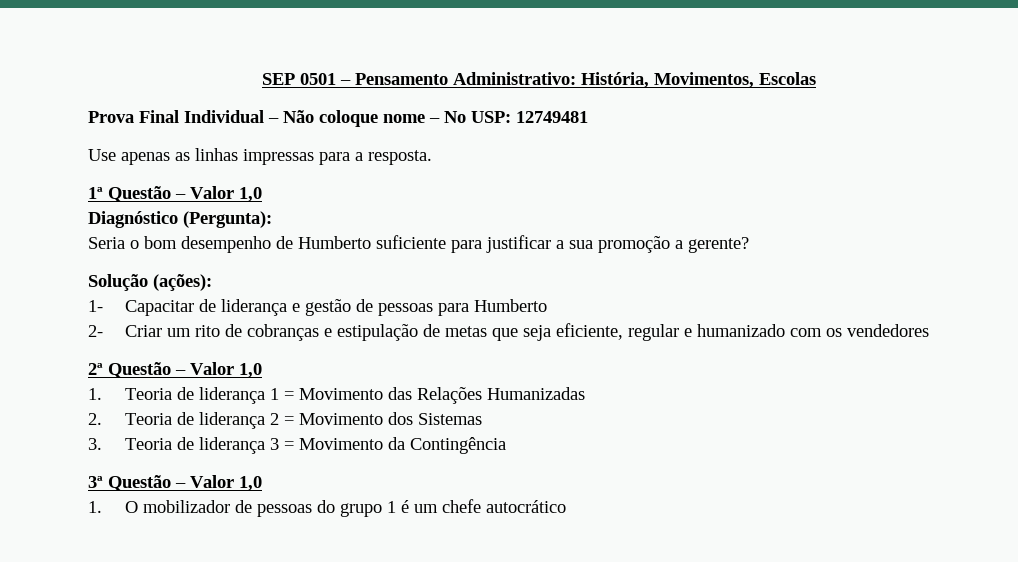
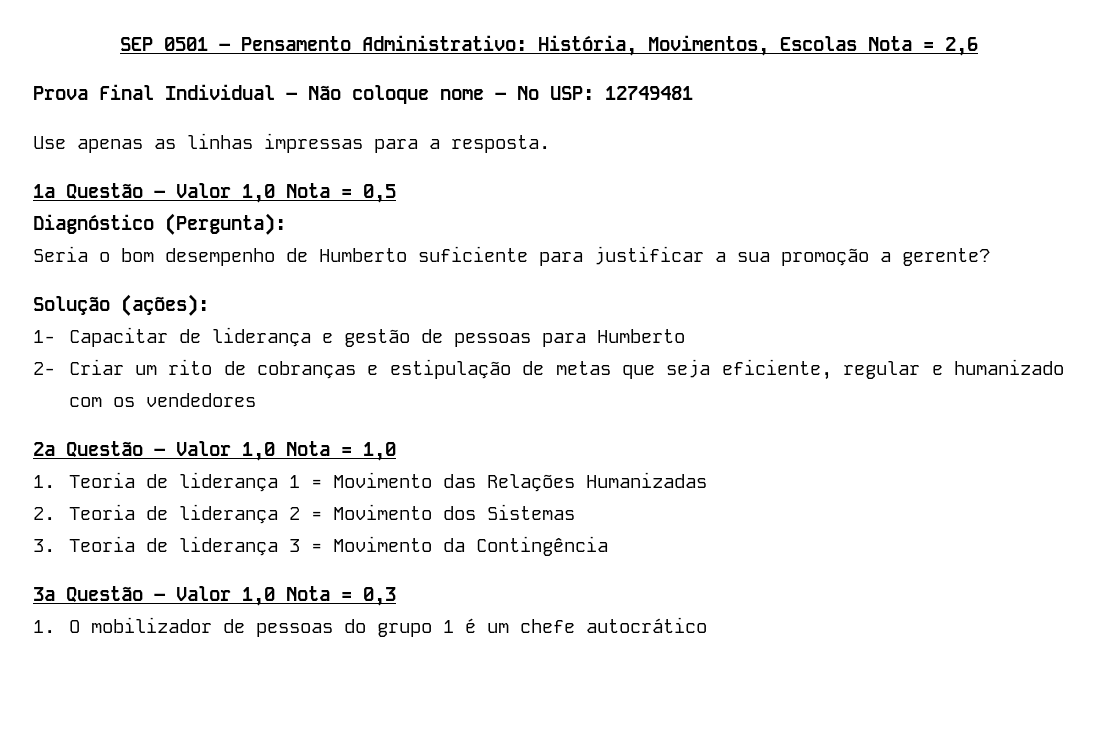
(816, 78) none -> [867,36,978,56] Nota = 2,6
(262, 194) none -> [286,183,396,203] Nota = 0,5
(262, 370) none -> [286,441,396,461] Nota = 1,0
(262, 483) none -> [286,586,396,606] Nota = 0,3

